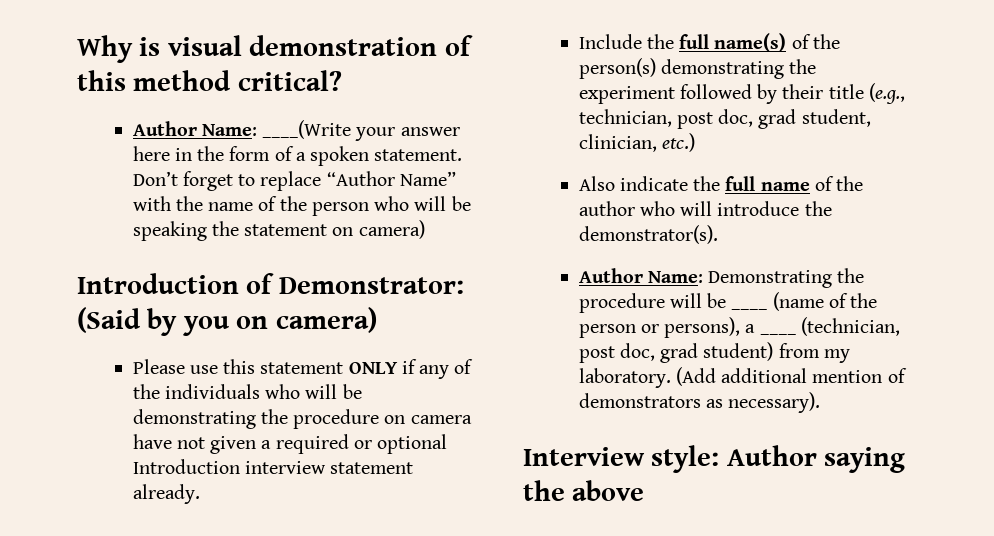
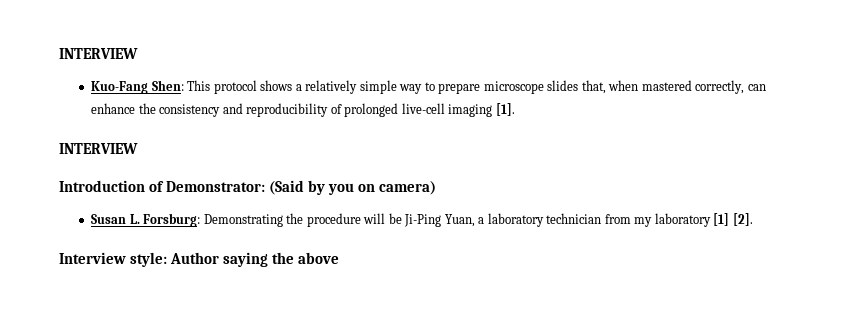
[77,35,473,63] [77,70,342,91] [132,120,460,141] [132,146,463,166] [132,171,456,191] [132,196,471,216] [132,220,425,241] Why is visual demonstration of this method critical? // Author Name: ____(Write your answer here in the form of a spoken statement. Don’t forget to replace “Author Name” with the name of the person who will be speaking the statement on camera) -> [59,48,138,59] [91,80,766,94] [91,103,515,117] [59,143,138,154] INTERVIEW // Kuo-Fang Shen: This protocol shows a relatively simple way to prepare microscope slides that, when mastered correctly, can enhance the consistency and reproducibility of prolonged live-cell imaging [1]. // INTERVIEW
[132,359,474,379] [132,384,362,399] [132,409,472,429] [132,434,448,454] [132,459,414,474] [132,484,200,504] [578,33,840,52] [578,58,817,79] [578,83,905,104] [578,109,871,129] [578,133,695,152] [578,176,864,191] [578,201,832,216] [578,225,718,244] [578,268,703,283] Please use this statement ONLY if any of the individuals who will be demonstrating the procedure on camera have not given a required or optional Introduction interview statement already. // Include the full name(s) of the person(s) demonstrating the experiment followed by their title (e.g., technician, post doc, grad student, clinician, etc.) // Also indicate the full name of the author who will introduce the demonstrator(s). // Author Name: -> [91,213,201,227] Susan L. Forsburg:
[731,292,878,311] [578,317,756,338] [759,317,900,336] [578,342,850,363] [578,367,907,388] [578,392,821,413] ____ (name of the person or persons), a ____ (technician, post doc, grad student) from my laboratory. (Add additional mention of demonstrators as necessary). -> [404,213,753,227] Ji-Ping Yuan, a laboratory technician from my laboratory [1] [2].

